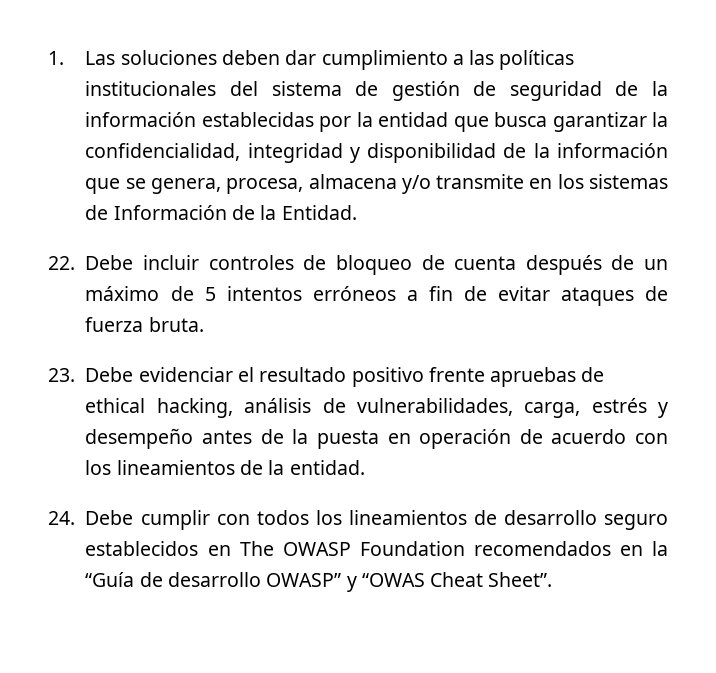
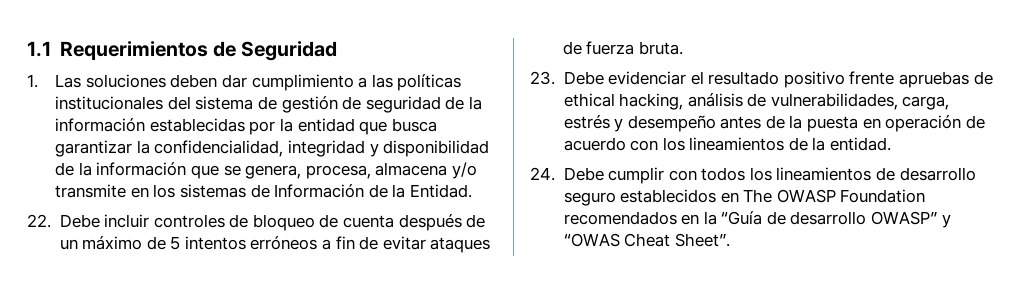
(48, 58) none -> [27,41,338,61] 1.1 Requerimientos de Seguridad //

